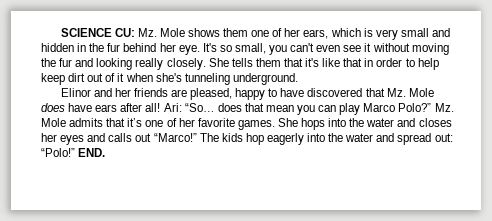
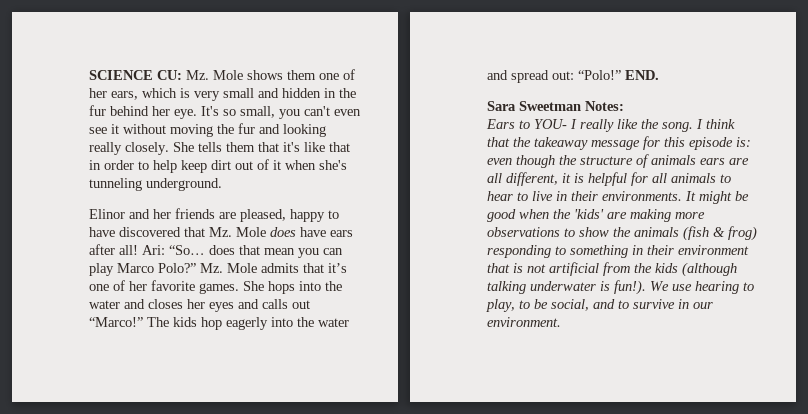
(106, 152) none -> [487,101,624,111] [486,119,735,132] [487,136,751,150] [487,154,749,168] [487,172,731,186] [487,191,749,204] [487,209,705,222] [487,226,757,241] [487,245,749,258] [487,262,737,277] [487,280,754,295] [486,299,713,312] [487,317,561,327] // Sara Sweetman Notes: // Ears to YOU- I really like the song. I think that the takeaway message for this episode is: even though the structure of animals ears are all different, it is helpful for all animals to hear to live in their environments. It might be good when the 'kids' are making more observations to show the animals (fish & frog) responding to something in their environment that is not artificial from the kids (although talking underwater is fun!). We use hearing to play, to be social, and to survive in our environment.

